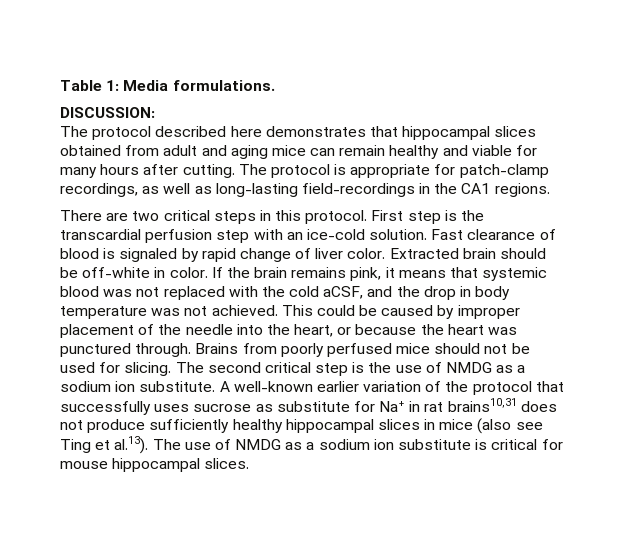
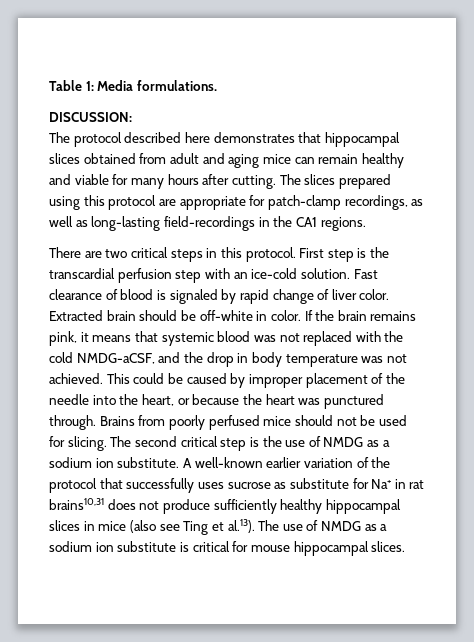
[270,164,347,178] protocol is -> [304,174,391,189] [49,195,176,210] slices prepared using this protocol are
[323,286,364,299] aCSF, -> [76,353,155,364] NMDG-aCSF,

